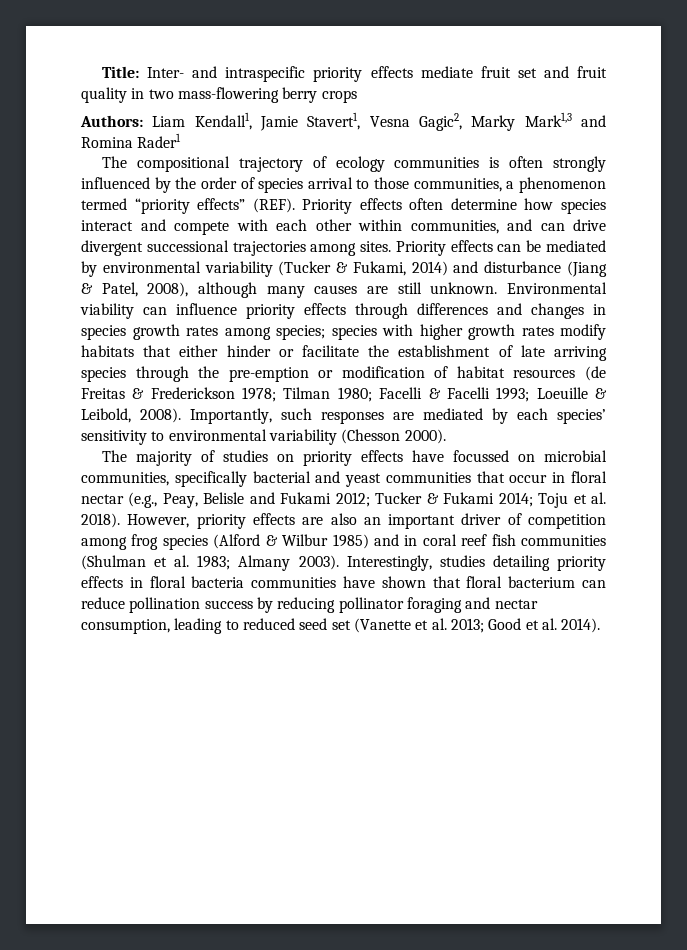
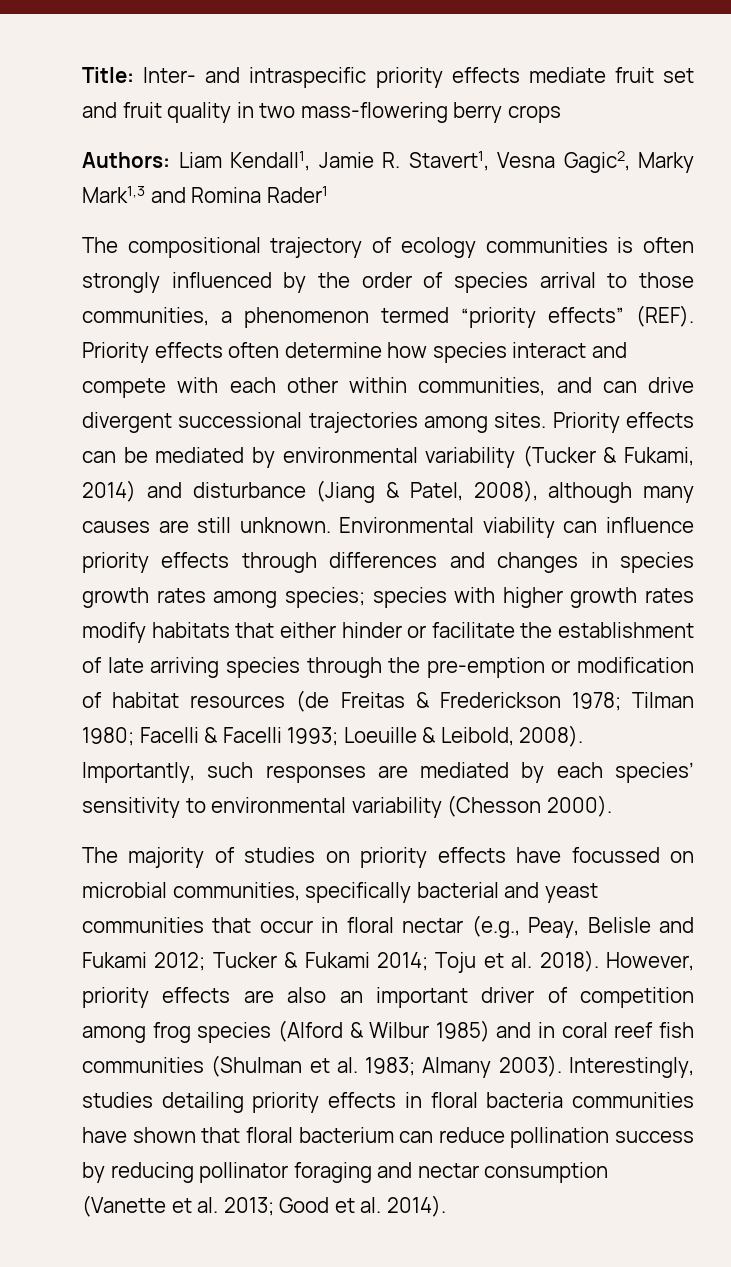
(298, 123) none -> [382,152,400,168] R.
[81,618,351,634] consumption, leading to reduced seed set -> [484,1162,609,1183] consumption

